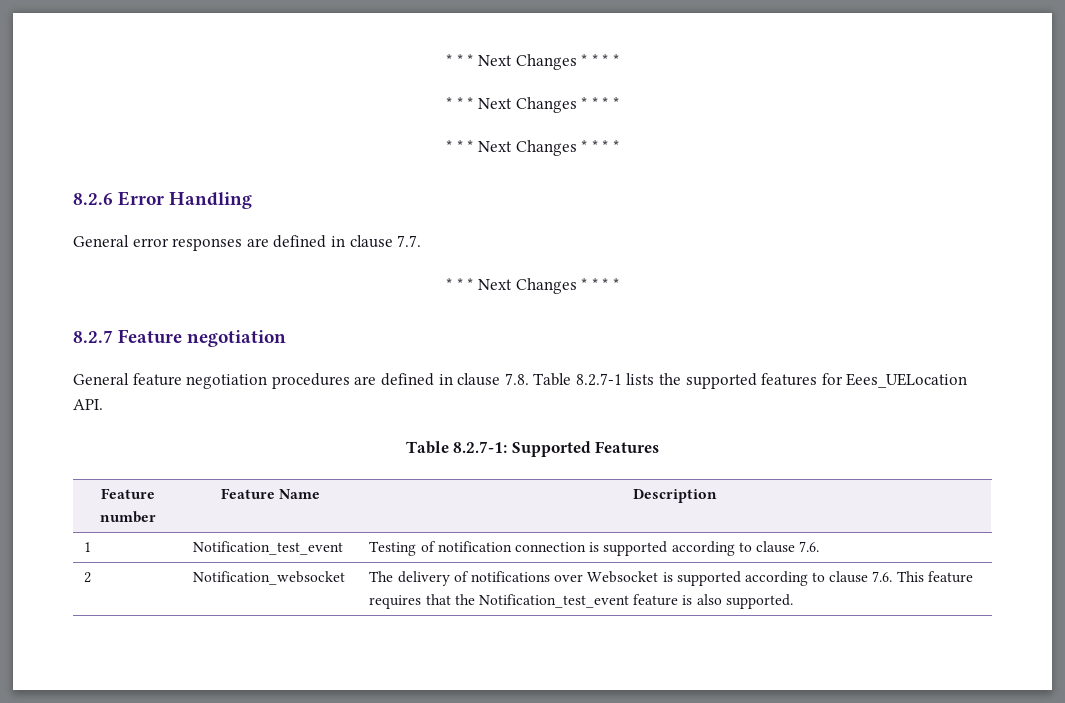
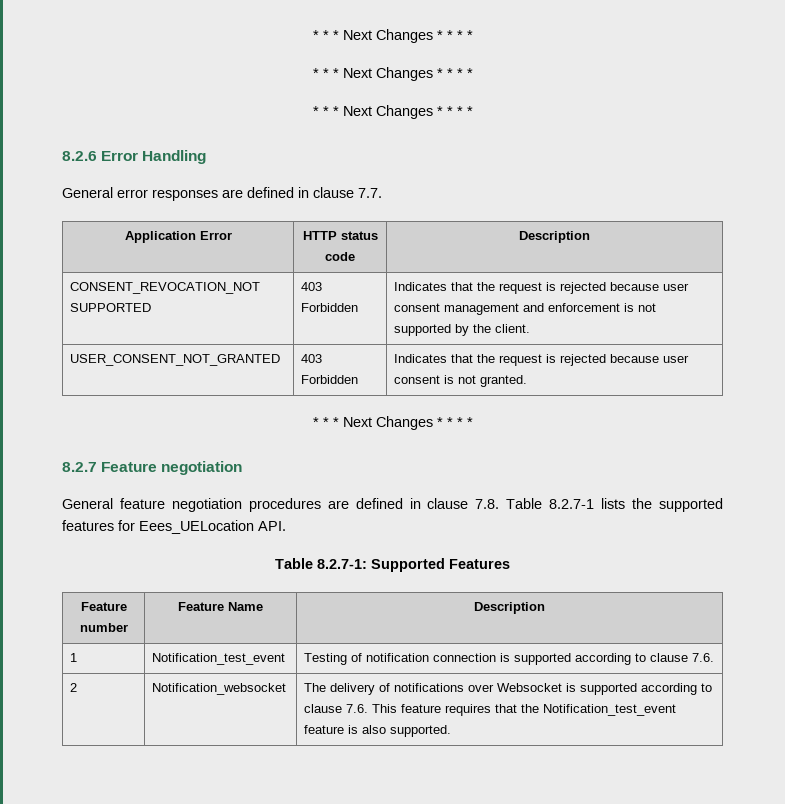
(422, 241) none -> [124,231,232,243] [302,231,378,240] [325,252,355,261] [519,231,590,243] [70,282,261,294] [70,303,152,312] [301,282,323,291] [301,303,359,312] [394,282,690,294] [394,303,657,315] [394,324,531,336] [70,354,281,366] [301,354,323,363] [301,375,359,384] [394,354,690,366] [394,375,528,387] // Application Error | HTTP status code | Description // CONSENT_REVOCATION_NOT SUPPORTED | 403 Forbidden | Indicates that the request is rejected because user consent management and enforcement is not supported by the client. // USER_CONSENT_NOT_GRANTED | 403 Forbidden | Indicates that the request is rejected because user consent is not granted.

